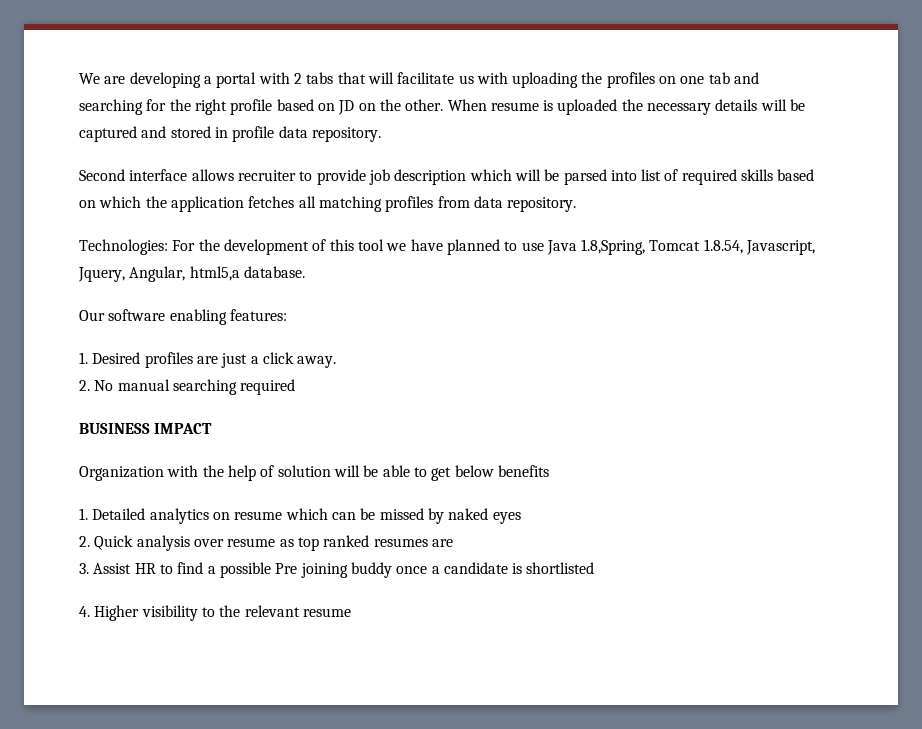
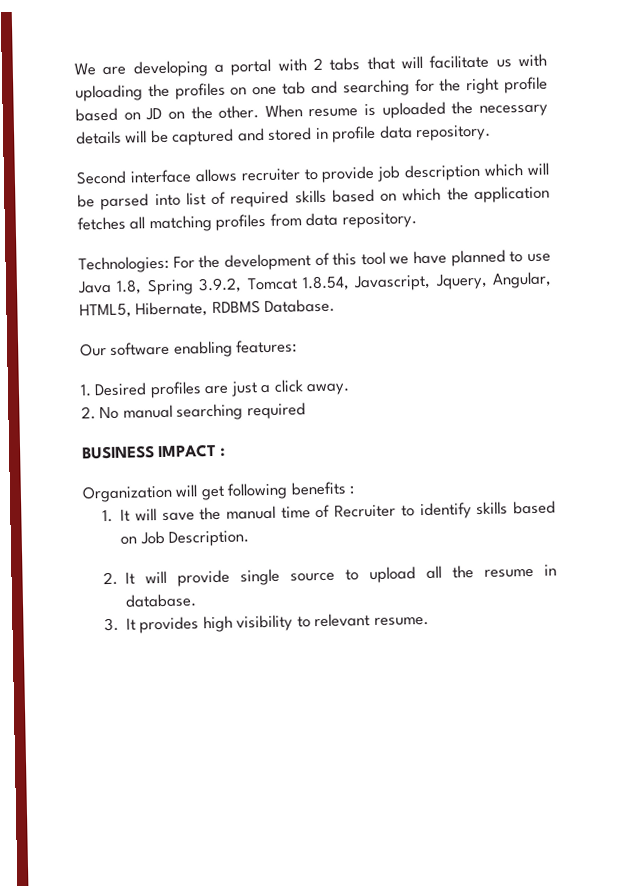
[581,239,646,255] 1.8,Spring, -> [116,277,243,296] 1.8, Spring 3.9.2,
[189,266,305,281] html5,a database. -> [79,298,336,319] HTML5, Hibernate, RDBMS Database.
(213, 428) none -> [219,447,226,457] :
[167,465,549,481] [79,508,521,524] [79,535,453,551] [79,562,595,578] [79,605,351,621] with the help of solution will be able to get below benefits // 1. Detailed analytics on resume which can be missed by naked eyes // 2. Quick analysis over resume as top ranked resumes are // 3. Assist HR to find a possible Pre joining buddy once a candidate is shortlisted // 4. Higher visibility to the relevant resume -> [175,481,355,501] [101,500,556,523] [120,530,250,547] [102,564,557,587] [124,593,197,608] [103,613,429,634] will get following benefits : // 1. It will save the manual time of Recruiter to identify skills based on Job Description. // 2. It will provide single source to upload all the resume in database. // 3. It provides high visibility to relevant resume.

